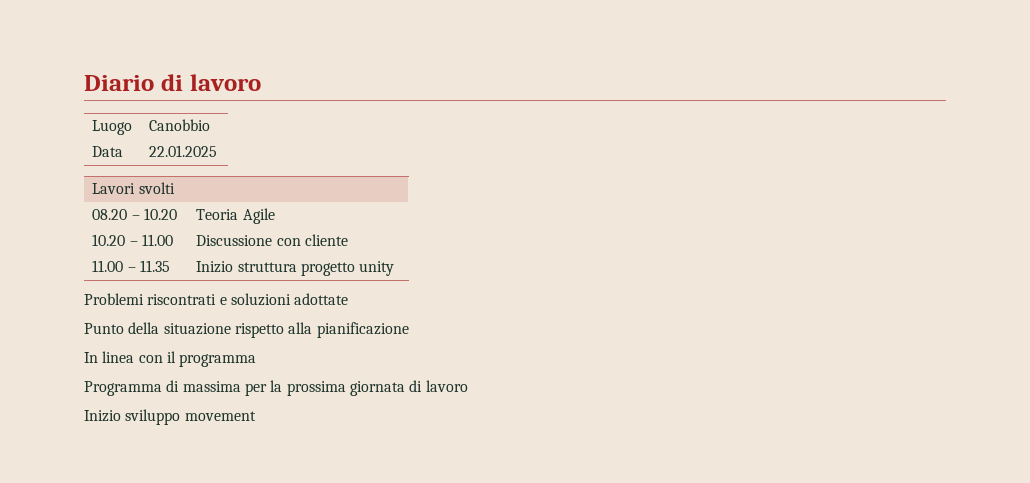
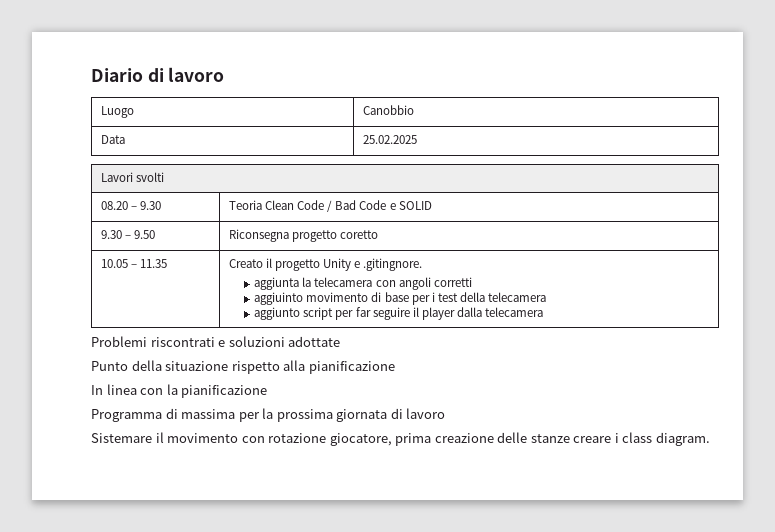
[149,145,218,157] 22.01.2025 -> [362,135,417,144] 25.02.2025
[143,208,177,220] 10.20 -> [140,201,162,210] 9.30
[242,208,275,224] [92,234,173,246] [196,234,348,246] [92,260,170,272] [196,261,395,276] Agile // 10.20 – 11.00 | Discussione con cliente // 11.00 – 11.35 | Inizio struttura progetto unity -> [265,200,432,212] [100,230,156,239] [228,229,379,242] [100,259,168,268] [228,258,423,271] [254,277,472,290] [254,292,547,305] [254,307,544,320] Clean Code / Bad Code e SOLID // 9.30 – 9.50 | Riconsegna progetto coretto // 10.05 – 11.35 | Creato il progetto Unity e .gitingnore. // aggiunta la telecamera con angoli corretti // aggiuinto movimento di base per i test della telecamera // aggiunto script per far seguire il player dalla telecamera
[166,351,257,367] il programma -> [166,384,268,398] la pianificazione
[84,409,256,425] Inizio sviluppo movement -> [91,432,710,446] Sistemare il movimento con rotazione giocatore, prima creazione delle stanze creare i class diagram.

